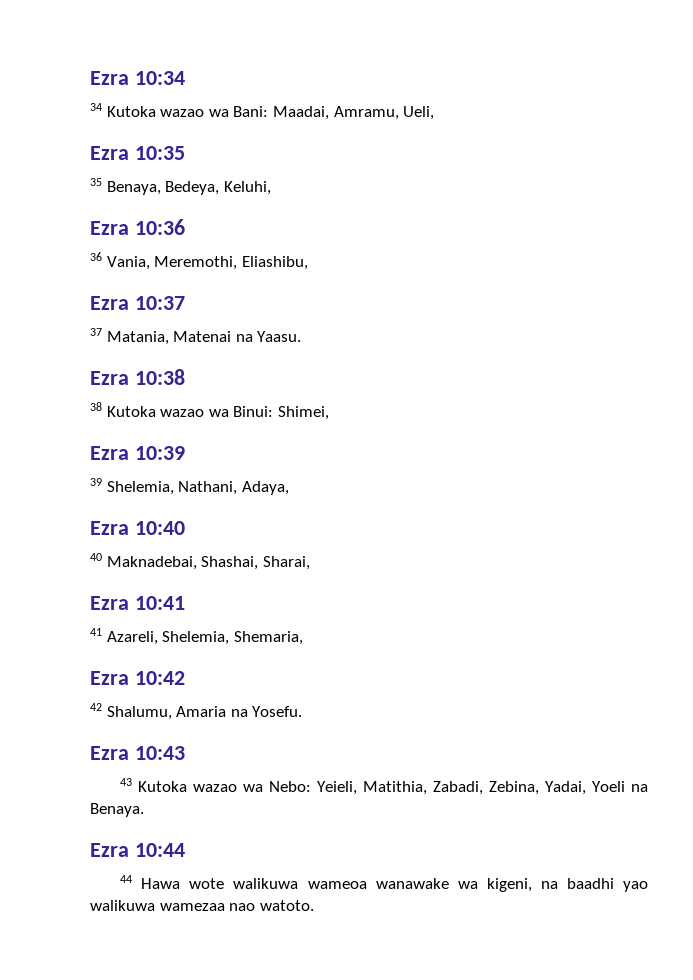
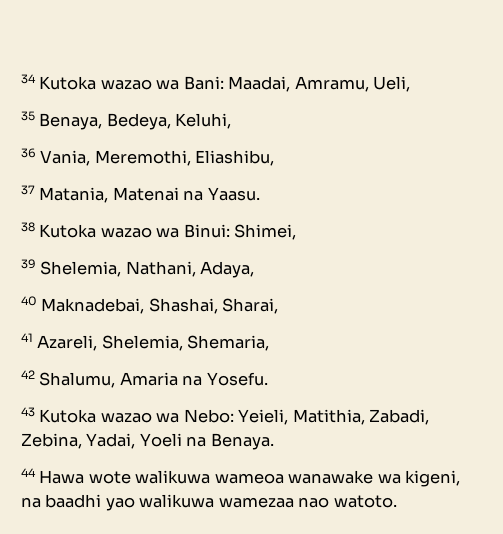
[90,71,185,85] Ezra 10:34 // -> (21, 79) none
[90,146,185,160] // Ezra 10:35 -> (411, 84) none
[90,219,185,235] // Ezra 10:36 -> (232, 121) none
[90,296,185,310] // Ezra 10:37 -> (275, 158) none
[90,369,185,385] // Ezra 10:38 -> (260, 194) none
[90,446,185,460] // Ezra 10:39 -> (297, 232) none
[90,521,185,535] // Ezra 10:40 -> (255, 269) none
[90,596,185,610] // Ezra 10:41 -> (279, 306) none
[90,671,185,685] // Ezra 10:42 -> (270, 343) none
[90,746,185,760] // Ezra 10:43 -> (268, 379) none
[90,843,185,857] // Ezra 10:44 -> (274, 441) none

